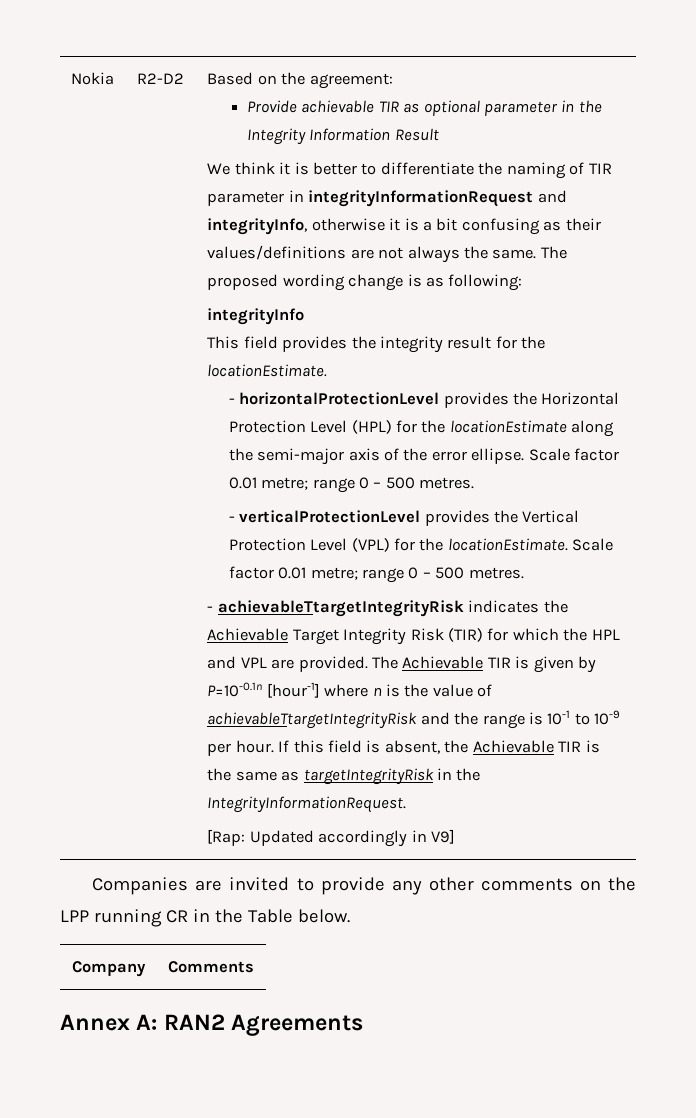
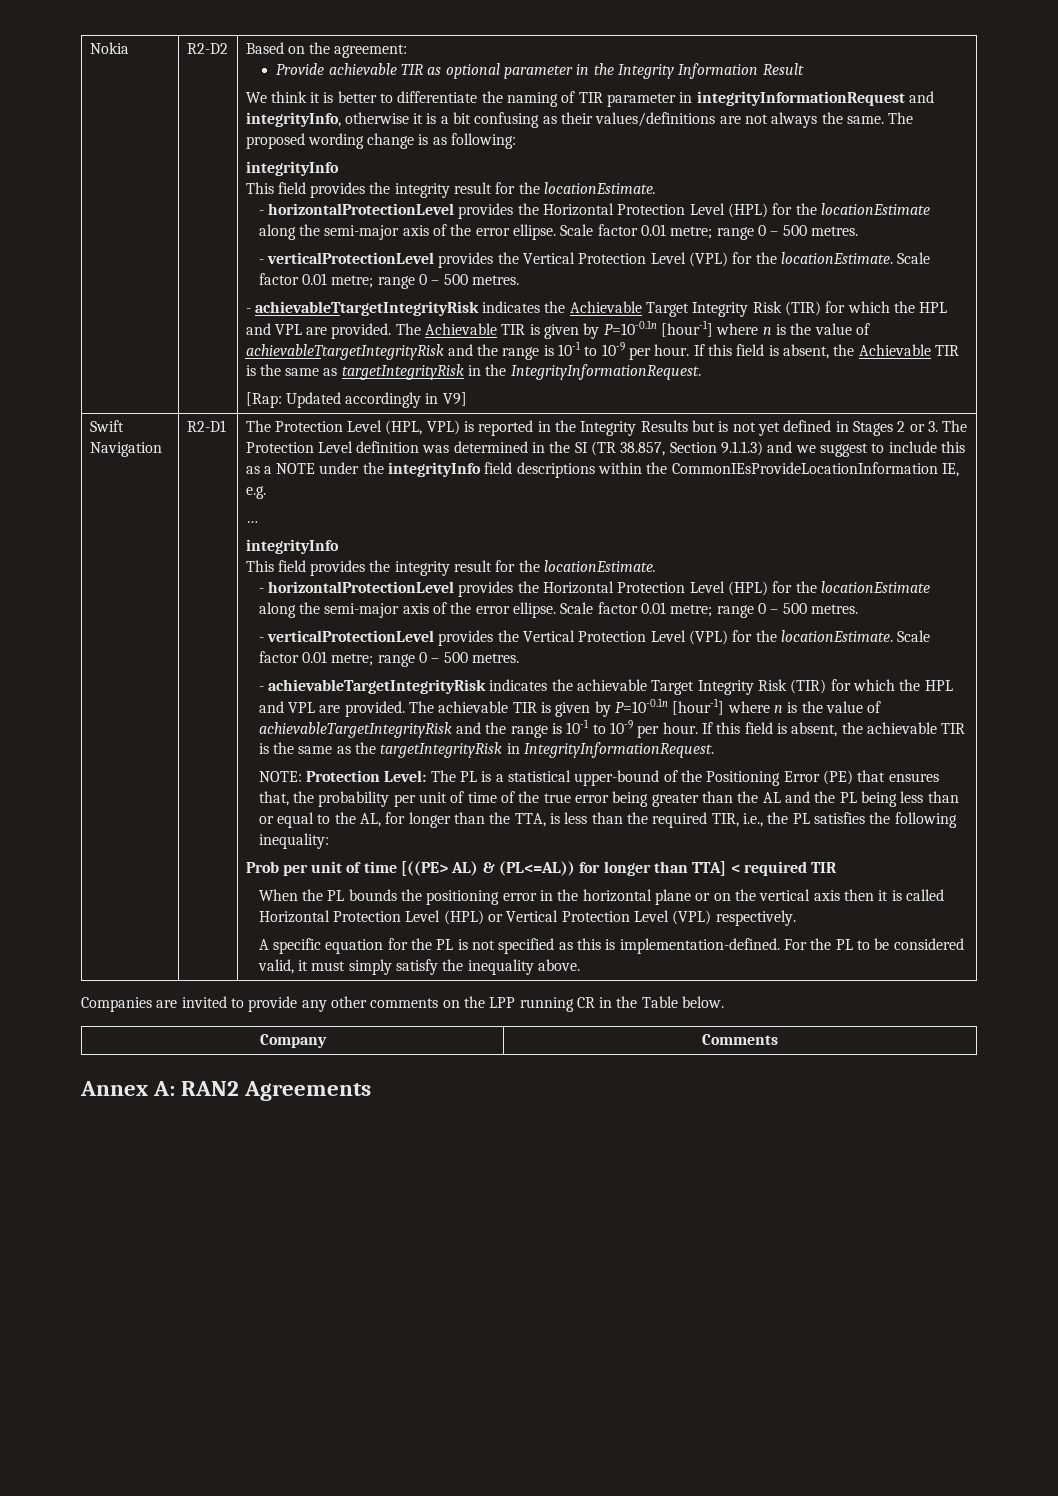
(455, 836) none -> [89,420,124,432] [89,442,162,457] [186,420,226,432] [245,420,968,436] [245,441,965,457] [245,462,960,478] [245,486,266,499] [245,521,258,523] [245,539,339,554] [245,560,657,576] [258,581,930,597] [258,602,858,618] [258,630,931,646] [258,651,520,667] [258,679,953,695] [258,698,882,717] [258,719,966,738] [258,742,715,758] [258,770,939,786] [258,791,959,807] [258,812,957,828] [258,833,329,849] [245,861,838,876] [258,889,944,905] [258,910,796,926] [258,938,964,954] [257,959,581,975] // Swift Navigation | R2-D1 | The Protection Level (HPL, VPL) is reported in the Integrity Results but is not yet defined in Stages 2 or 3. The Protection Level definition was determined in the SI (TR 38.857, Section 9.1.1.3) and we suggest to include this as a NOTE under the integrityInfo field descriptions within the CommonIEsProvideLocationInformation IE, e.g. // … // integrityInfo // This field provides the integrity result for the locationEstimate. // - horizontalProtectionLevel provides the Horizontal Protection Level (HPL) for the locationEstimate along the semi-major axis of the error ellipse. Scale factor 0.01 metre; range 0 – 500 metres. // - verticalProtectionLevel provides the Vertical Protection Level (VPL) for the locationEstimate. Scale factor 0.01 metre; range 0 – 500 metres. // - achievableTargetIntegrityRisk indicates the achievable Target Integrity Risk (TIR) for which the HPL and VPL are provided. The achievable TIR is given by P=10-0.1n [hour-1] where n is the value of achievableTargetIntegrityRisk and the range is 10-1 to 10-9 per hour. If this field is absent, the achievable TIR is the same as the targetIntegrityRisk in IntegrityInformationRequest. // NOTE: Protection Level: The PL is a statistical upper-bound of the Positioning Error (PE) that ensures that, the probability per unit of time of the true error being greater than the AL and the PL being less than or equal to the AL, for longer than the TTA, is less than the required TIR, i.e., the PL satisfies the following inequality: // Prob per unit of time [((PE> AL) & (PL<=AL)) for longer than TTA] < required TIR // When the PL bounds the positioning error in the horizontal plane or on the vertical axis then it is called Horizontal Protection Level (HPL) or Vertical Protection Level (VPL) respectively. // A specific equation for the PL is not specified as this is implementation-defined. For the PL to be considered valid, it must simply satisfy the inequality above.

